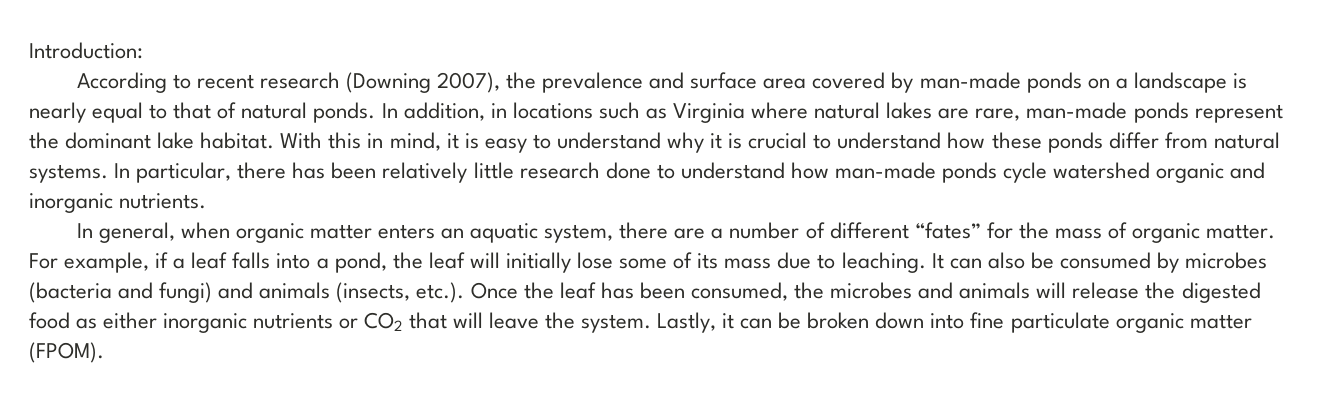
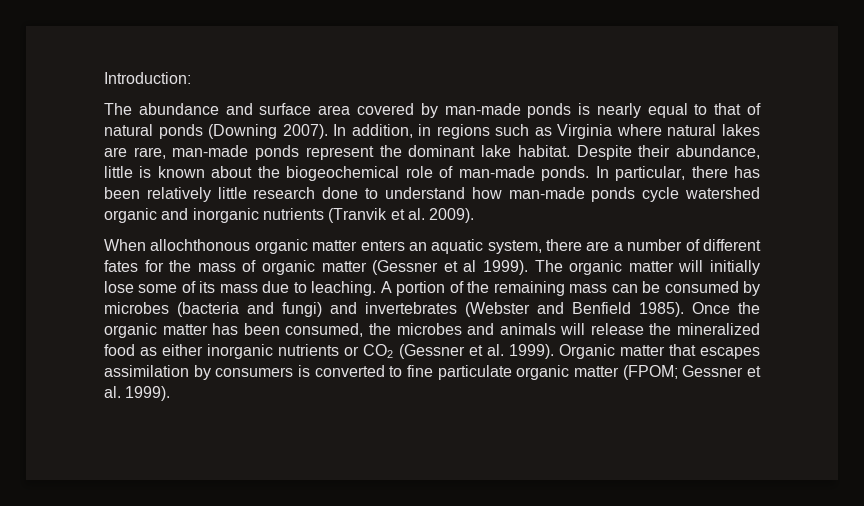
[76,72,644,93] According to recent research (Downing 2007), the prevalence -> [104,103,219,115] The abundance
[1087,72,1227,93] on a landscape -> (572, 110) none
[313,102,376,123] ponds. -> [158,124,328,139] ponds (Downing 2007).
[512,102,593,119] locations -> [436,124,490,139] regions
[280,132,1280,153] [29,164,108,183] With this in mind, it is easy to understand why it is crucial to understand how these ponds differ from natural systems. -> [576,145,761,160] [104,166,590,181] Despite their abundance, little is known about the biogeochemical role of man-made ponds.
[119,193,207,209] [76,222,230,243] nutrients. // In general, when -> [262,208,475,223] [104,239,251,251] nutrients (Tranvik et al. 2009). // When allochthonous
[914,222,981,239] “fates” -> [104,260,138,272] fates
[1206,224,1276,239] [29,252,465,273] matter. For example, if a leaf falls into a pond, the leaf -> [321,260,674,275] matter (Gessner et al 1999). The organic matter
[931,252,1025,269] It can also -> [380,281,638,296] A portion of the remaining mass can
[259,282,596,303] animals (insects, etc.). Once the leaf -> [365,302,760,317] [104,323,208,338] invertebrates (Webster and Benfield 1985). Once the organic matter
[1181,282,1261,303] digested -> [677,323,760,335] mineralized
[408,312,1252,333] [29,342,104,363] that will leave the system. Lastly, it can be broken down into fine particulate organic matter (FPOM). -> [398,344,760,359] [104,365,762,380] [104,386,171,401] (Gessner et al. 1999). Organic matter that escapes assimilation by consumers is converted to fine particulate organic matter (FPOM; Gessner et al. 1999).

